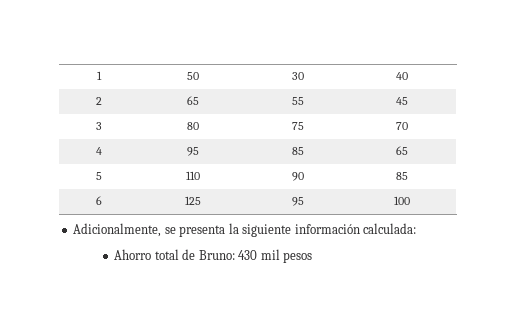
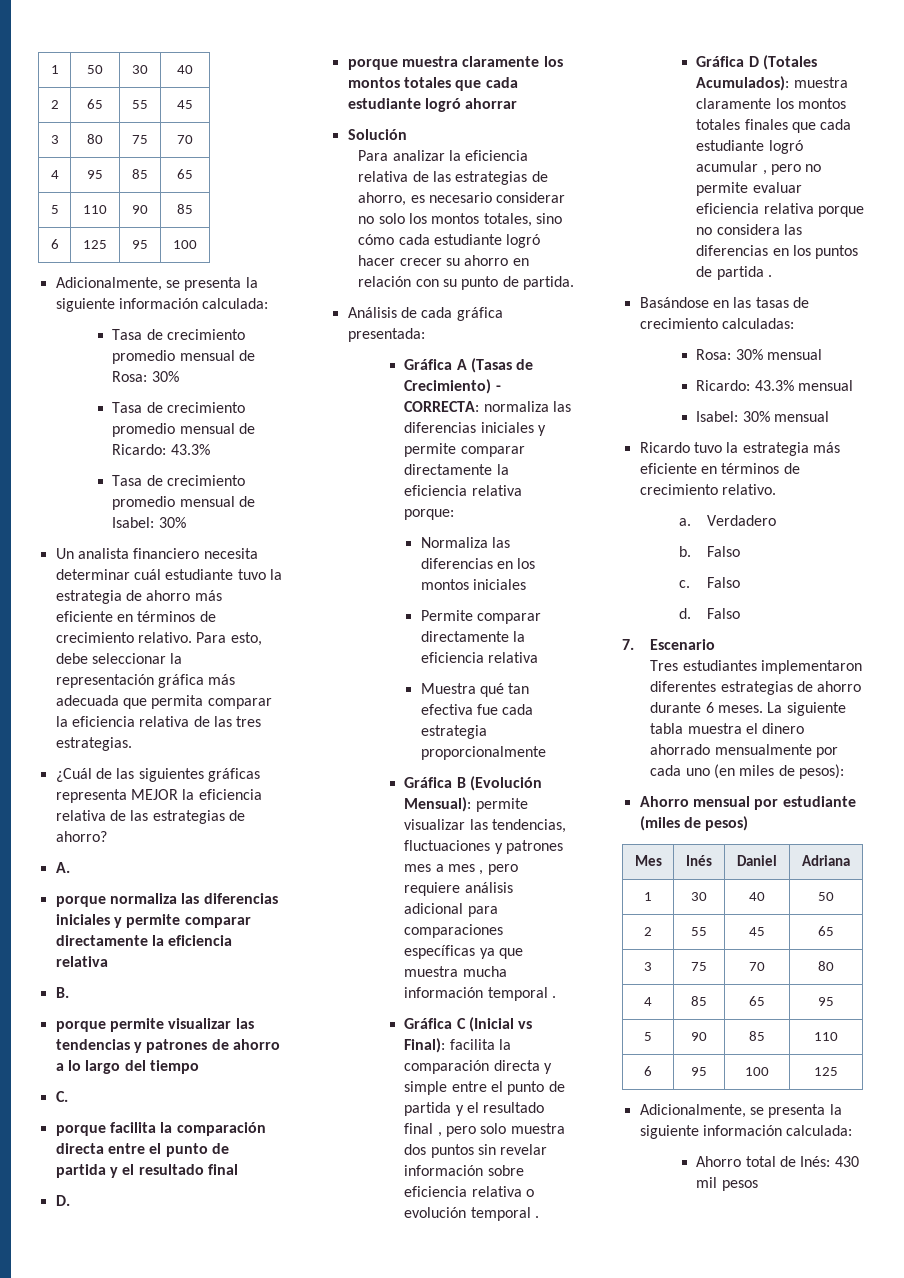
(417, 228) none -> [112,329,245,340] [112,350,255,364] [112,371,179,382] [112,402,245,413] [112,423,255,437] [112,444,210,455] [112,475,245,486] [112,496,255,510] [112,517,186,528] [55,548,258,559] [55,569,282,580] [55,590,222,604] [55,611,216,622] [55,632,262,646] [55,653,183,664] [55,674,236,688] [55,695,272,709] [55,716,262,727] [55,737,132,751] [55,768,260,782] [55,789,262,803] [55,810,245,824] [55,831,107,842] [55,862,70,873] [55,893,278,907] [55,914,251,928] [55,935,233,946] [55,956,108,967] [55,987,69,998] [55,1018,254,1032] [55,1039,280,1053] [55,1060,199,1074] [55,1091,68,1102] [55,1122,266,1136] [55,1143,229,1157] [55,1164,238,1178] [55,1195,70,1206] [347,56,563,70] [347,77,518,91] [347,98,518,112] [347,129,407,140] [358,150,529,161] [358,171,548,185] [358,192,566,206] [358,213,562,227] [358,234,541,248] [358,255,529,266] [358,276,574,290] [347,307,503,321] [347,328,425,342] [404,358,534,373] [404,379,501,394] [404,401,571,412] [404,422,546,436] [404,443,525,457] [404,464,509,475] [404,485,522,496] [404,509,455,520] [420,537,511,548] [420,558,536,569] [420,579,527,590] [420,610,542,624] [420,631,526,642] [420,652,539,663] [420,683,530,697] [420,704,534,715] [420,725,487,739] [420,746,546,760] [404,776,542,791] [404,797,528,812] [404,819,566,833] [404,840,563,854] [404,864,518,875] [404,882,513,896] [404,903,498,917] [404,924,504,938] [404,945,523,959] [404,966,507,977] [404,987,556,1001] [404,1017,533,1032] [404,1038,511,1053] [404,1060,552,1074] [404,1081,565,1095] [404,1102,545,1116] [404,1123,565,1137] [404,1144,548,1158] [404,1165,524,1176] [404,1186,534,1197] [404,1207,539,1221] [696,55,817,70] [696,76,848,91] [696,98,846,109] [696,119,852,133] [696,140,803,154] [696,161,822,175] [696,182,802,196] [696,203,864,217] [696,224,802,235] [696,245,859,259] [696,266,772,280] [639,297,809,308] [639,318,794,329] [696,349,822,360] [696,380,853,391] [696,411,829,422] [639,442,840,456] [639,463,800,474] [639,484,776,495] [678,515,777,526] [678,546,741,557] [678,577,741,588] [678,608,741,619] [622,639,716,650] [650,660,862,674] [650,681,862,695] [650,702,846,716] [650,723,805,734] [650,744,838,758] [650,764,844,779] [639,796,856,810] [639,816,749,831] [634,855,662,866] [686,855,712,866] [737,855,777,866] [802,855,850,866] [644,892,652,901] [691,892,707,901] [749,892,765,901] [818,892,834,901] [644,927,652,936] [691,927,707,936] [749,927,765,936] [818,926,834,936] [644,962,652,971] [691,962,707,971] [749,962,765,971] [818,961,834,971] [644,997,652,1006] [691,996,707,1006] [749,996,765,1006] [818,997,834,1006] [644,1032,652,1041] [691,1032,707,1041] [749,1031,765,1041] [814,1032,838,1041] [644,1066,652,1076] [691,1067,707,1076] [745,1067,769,1076] [814,1067,838,1076] [639,1104,842,1118] [639,1125,853,1139] // Tasa de crecimiento promedio mensual de Rosa: 30% // Tasa de crecimiento promedio mensual de Ricardo: 43.3% // Tasa de crecimiento promedio mensual de Isabel: 30% // Un analista financiero necesita determinar cuál estudiante tuvo la estrategia de ahorro más eficiente en términos de crecimiento relativo. Para esto, debe seleccionar la representación gráfica más adecuada que permita comparar la eficiencia relativa de las tres estrategias. // ¿Cuál de las siguientes gráficas representa MEJOR la eficiencia relativa de las estrategias de ahorro? // A. // porque normaliza las diferencias iniciales y permite comparar directamente la eficiencia relativa // B. // porque permite visualizar las tendencias y patrones de ahorro a lo largo del tiempo // C. // porque facilita la comparación directa entre el punto de partida y el resultado final // D. // porque muestra claramente los montos totales que cada estudiante logró ahorrar // Solución // Para analizar la eficiencia relativa de las estrategias de ahorro, es necesario considerar no solo los montos totales, sino cómo cada estudiante logró hacer crecer su ahorro en relación con su punto de partida. // Análisis de cada gráfica presentada: // Gráfica A (Tasas de Crecimiento) - CORRECTA: normaliza las diferencias iniciales y permite comparar directamente la eficiencia relativa porque: // Normaliza las diferencias en los montos iniciales // Permite comparar directamente la eficiencia relativa // Muestra qué tan efectiva fue cada estrategia proporcionalmente // Gráfica B (Evolución Mensual): permite visualizar las tendencias, fluctuaciones y patrones mes a mes , pero requiere análisis adicional para comparaciones específicas ya que muestra mucha información temporal . // Gráfica C (Inicial vs Final): facilita la comparación directa y simple entre el punto de partida y el resultado final , pero solo muestra dos puntos sin revelar información sobre eficiencia relativa o evolución temporal . // Gráfica D (Totales Acumulados): muestra claramente los montos totales finales que cada estudiante logró acumular , pero no permite evaluar eficiencia relativa porque no considera las diferencias en los puntos de partida . // Basándose en las tasas de crecimiento calculadas: // Rosa: 30% mensual // Ricardo: 43.3% mensual // Isabel: 30% mensual // Ricardo tuvo la estrategia más eficiente en términos de crecimiento relativo. // a. Verdadero // b. Falso // c. Falso // d. Falso // 7. Escenario // Tres estudiantes implementaron diferentes estrategias de ahorro durante 6 meses. La siguiente tabla muestra el dinero ahorrado mensualmente por cada uno (en miles de pesos): // Ahorro mensual por estudiante (miles de pesos) // Mes | Inés | Daniel | Adriana // 1 | 30 | 40 | 50 // 2 | 55 | 45 | 65 // 3 | 75 | 70 | 80 // 4 | 85 | 65 | 95 // 5 | 90 | 85 | 110 // 6 | 95 | 100 | 125 // Adicionalmente, se presenta la siguiente información calculada:
[198,250,235,260] Bruno: -> [800,1156,831,1167] Inés:

